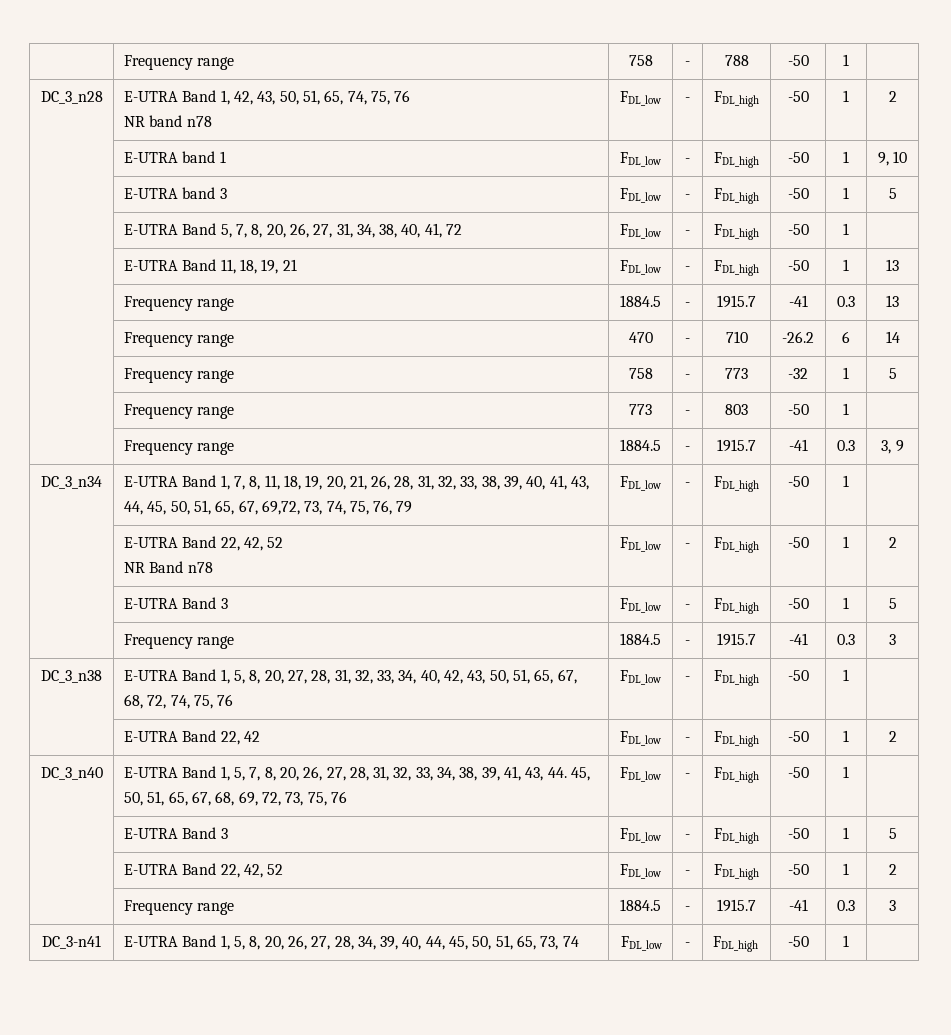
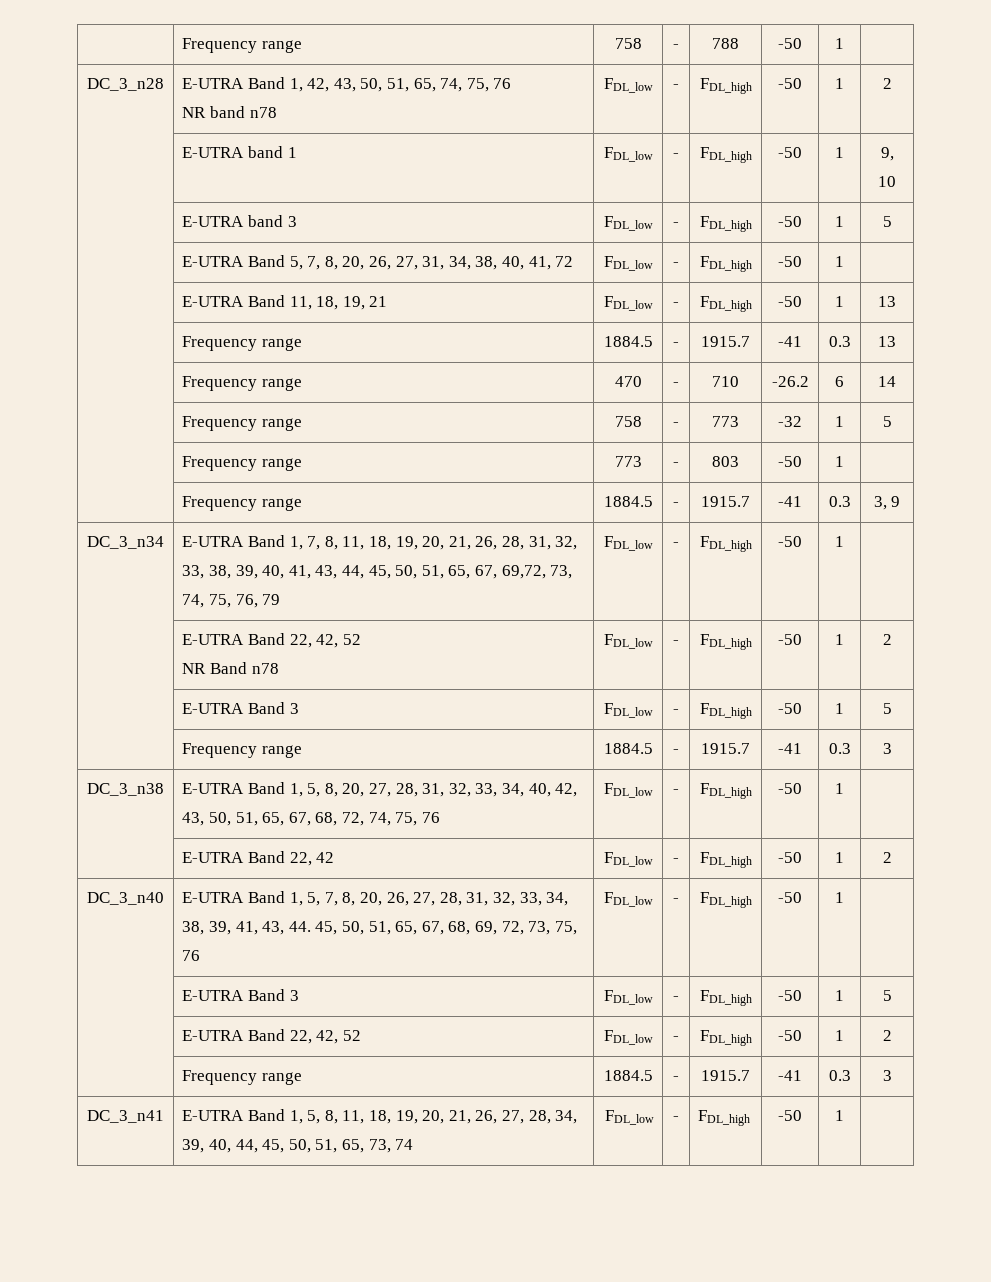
[42,935,101,949] [123,935,284,950] DC_3-n41 | E-UTRA Band 1, 5, 8, 20, -> [87,1110,164,1123] [182,1109,471,1124] DC_3_n41 | E-UTRA Band 1, 5, 8, 11, 18, 19, 20, 21,

